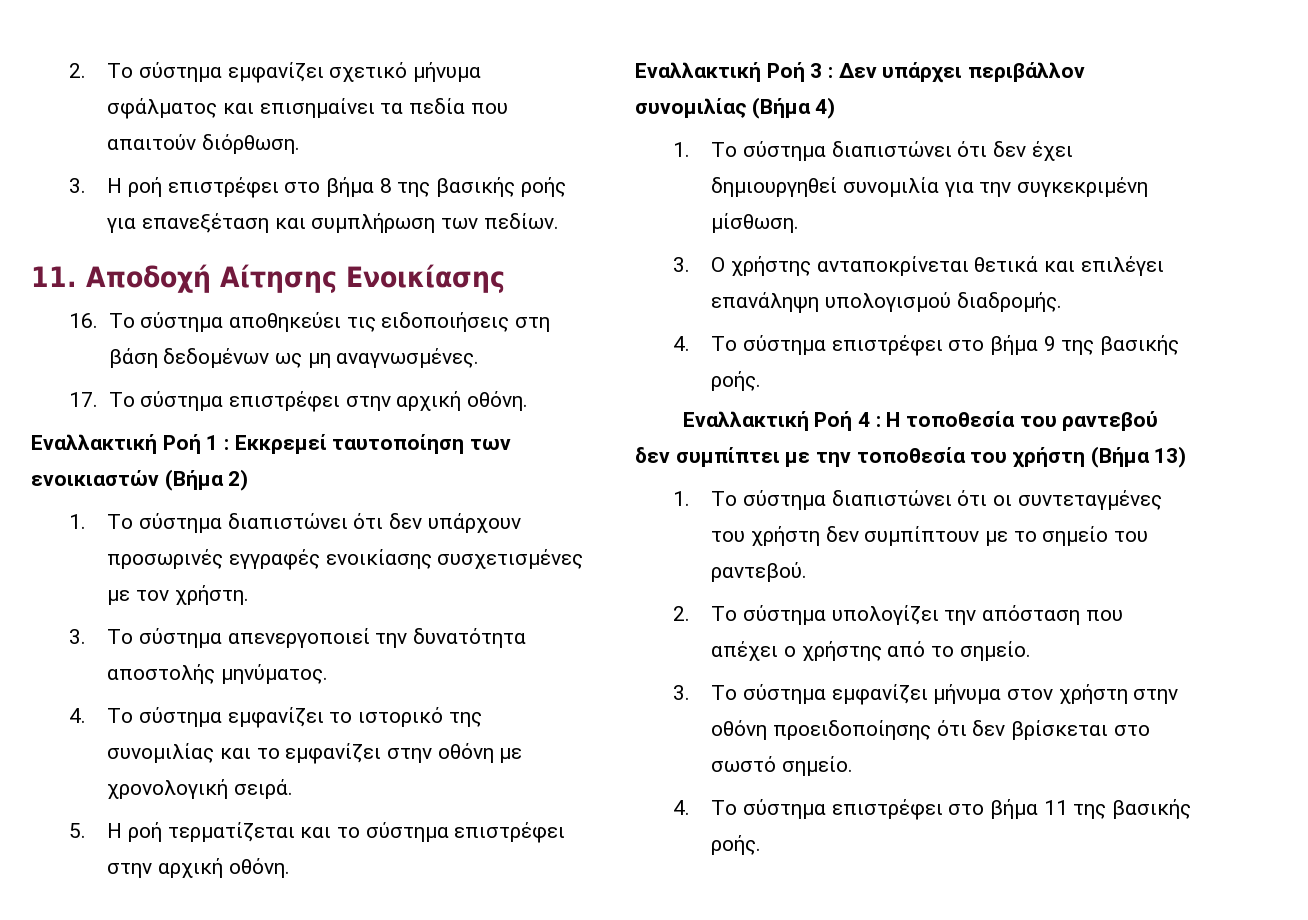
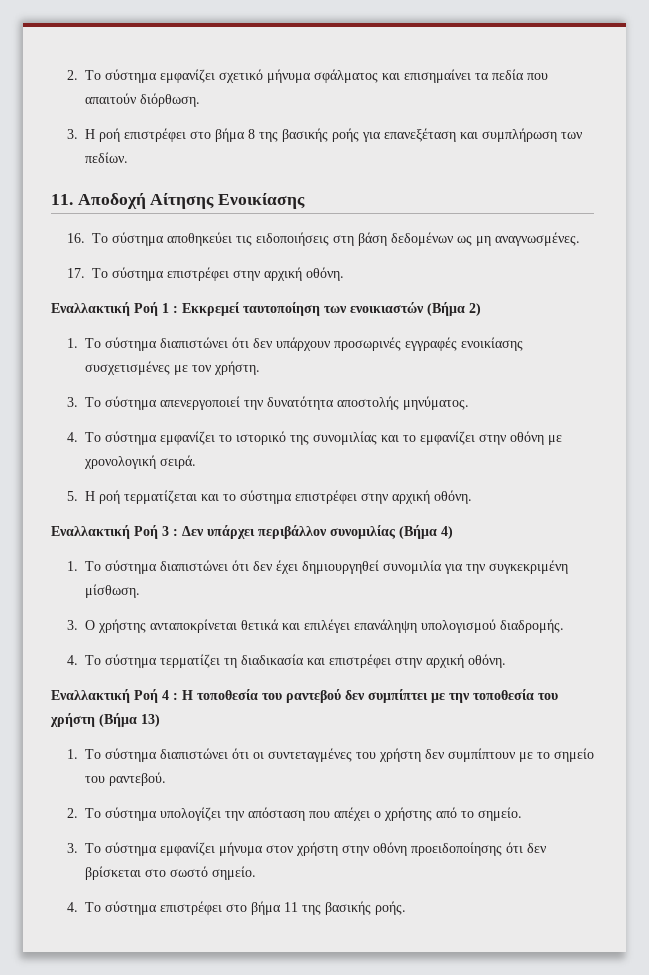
[831,335,1180,356] [711,371,762,391] επιστρέφει στο βήμα 9 της βασικής ροής. -> [159,654,506,668] τερματίζει τη διαδικασία και επιστρέφει στην αρχική οθόνη.

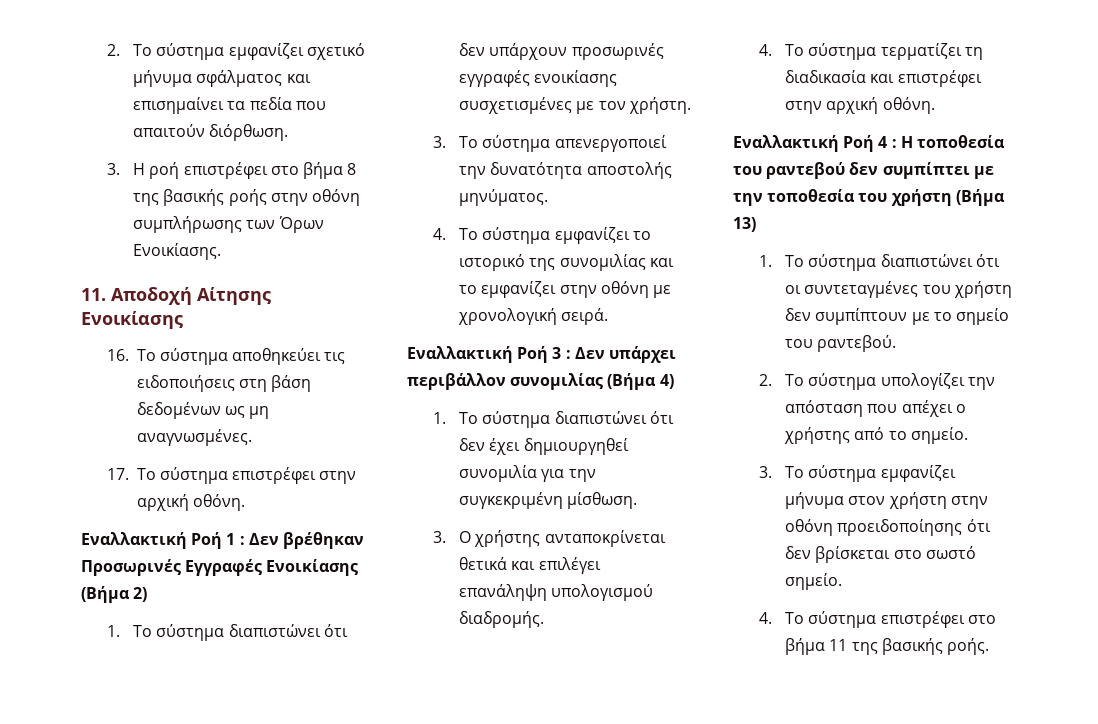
[361,128,582,142] [84,152,128,163] για επανεξέταση και συμπλήρωση των πεδίων. -> [270,189,360,206] [133,216,324,233] [133,243,222,260] στην οθόνη συμπλήρωσης των Όρων Ενοικίασης.
[182,302,424,316] Εκκρεμεί ταυτοποίηση των ενοικιαστών -> [248,532,364,549] [81,559,359,576] Δεν βρέθηκαν Προσωρινές Εγγραφές Ενοικίασης
[66,490,472,504] // 5. Η ροή τερματίζεται και το σύστημα επιστρέφει στην αρχική οθόνη. -> (609, 316) none

